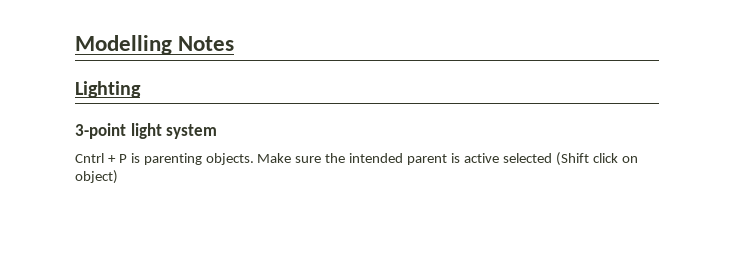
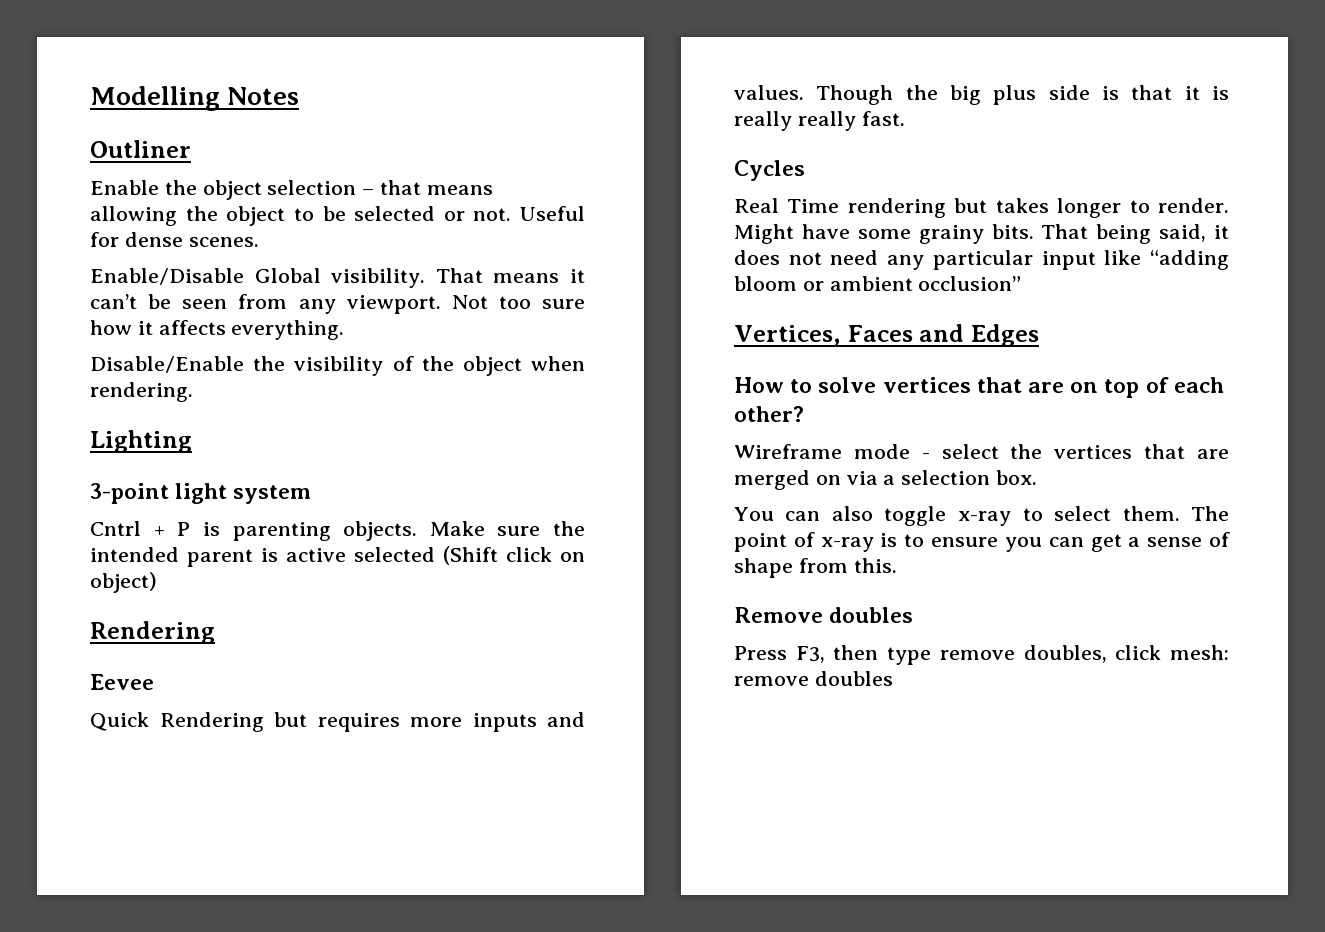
(235, 43) none -> [90,140,191,158] [90,180,493,200] [90,206,585,226] [90,232,259,247] [90,268,585,288] [90,294,585,314] [90,320,345,340] [90,356,585,376] [90,382,193,402] // Outliner // Enable the object selection – that means allowing the object to be selected or not. Useful for dense scenes. // Enable/Disable Global visibility. That means it can’t be seen from any viewport. Not too sure how it affects everything. // Disable/Enable the visibility of the object when rendering.
(118, 177) none -> [90,621,215,644] [90,674,154,690] [90,712,585,732] [734,85,1229,105] [734,111,905,131] [734,160,805,181] [734,198,1230,218] [734,224,1229,244] [734,250,1229,270] [734,276,1022,291] [734,324,1040,347] [734,377,1224,398] [734,406,804,422] [734,444,1229,459] [734,470,1038,490] [734,506,1229,526] [734,532,1230,552] [734,558,897,578] [734,607,914,623] [734,645,1229,665] [734,671,893,686] // Rendering // Eevee // Quick Rendering but requires more inputs and values. Though the big plus side is that it is really really fast. // Cycles // Real Time rendering but takes longer to render. Might have some grainy bits. That being said, it does not need any particular input like “adding bloom or ambient occlusion” // Vertices, Faces and Edges // How to solve vertices that are on top of each other? // Wireframe mode - select the vertices that are merged on via a selection box. // You can also toggle x-ray to select them. The point of x-ray is to ensure you can get a sense of shape from this. // Remove doubles // Press F3, then type remove doubles, click mesh: remove doubles

